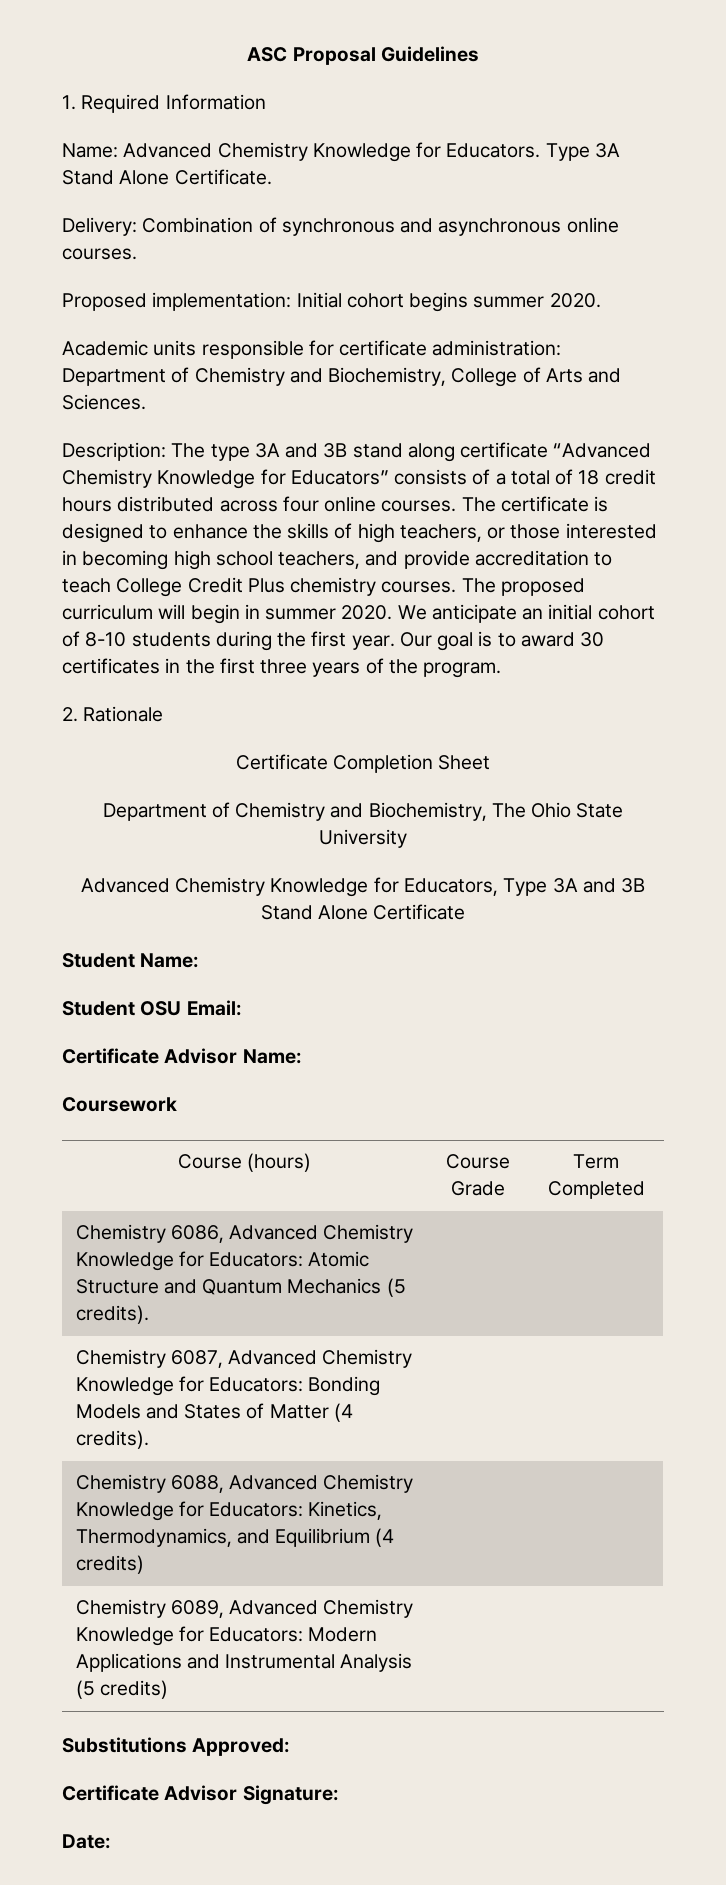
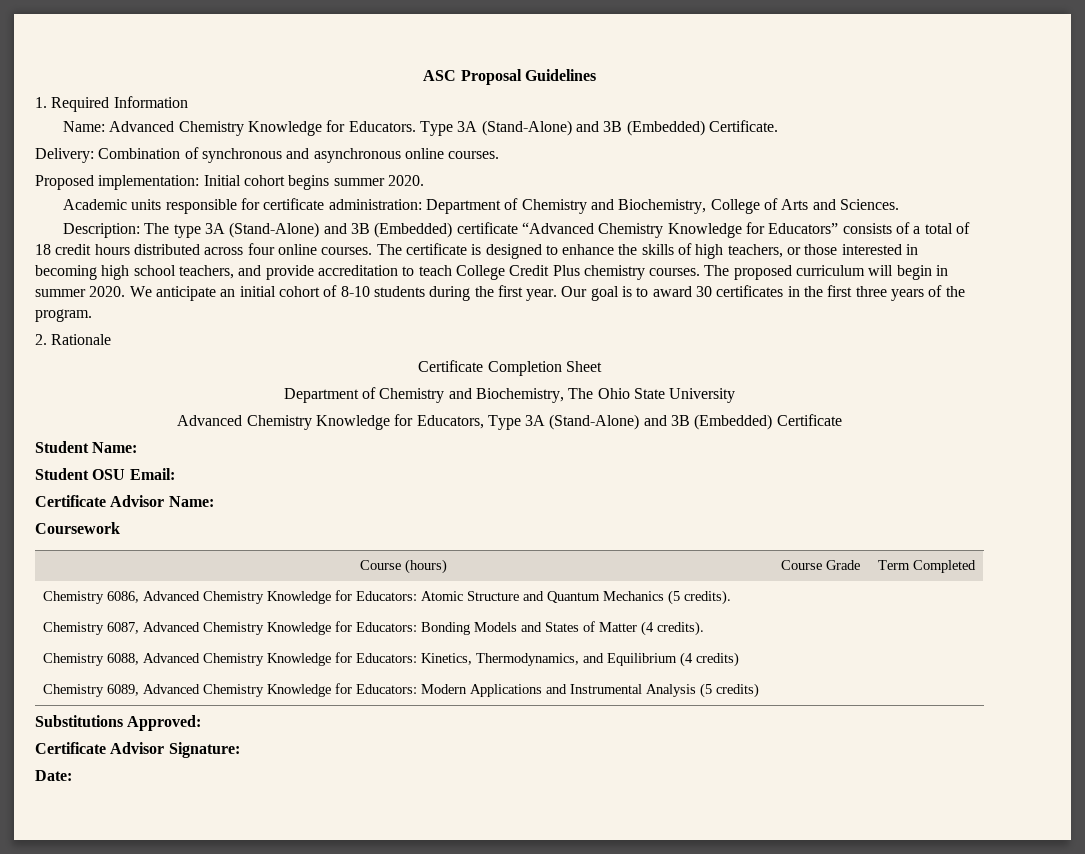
[62,170,170,185] Stand Alone -> [481,120,705,136] (Stand-Alone) and 3B (Embedded)
[285,443,455,462] and 3B stand along -> [229,222,453,238] (Stand-Alone) and 3B (Embedded)
[582,878,646,893] [260,905,368,920] and 3B Stand Alone -> [549,414,773,430] (Stand-Alone) and 3B (Embedded)

